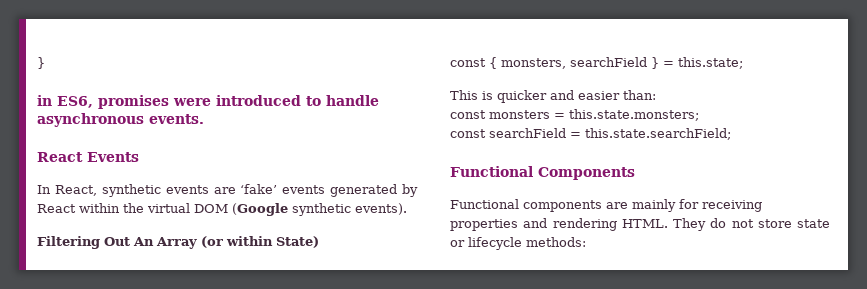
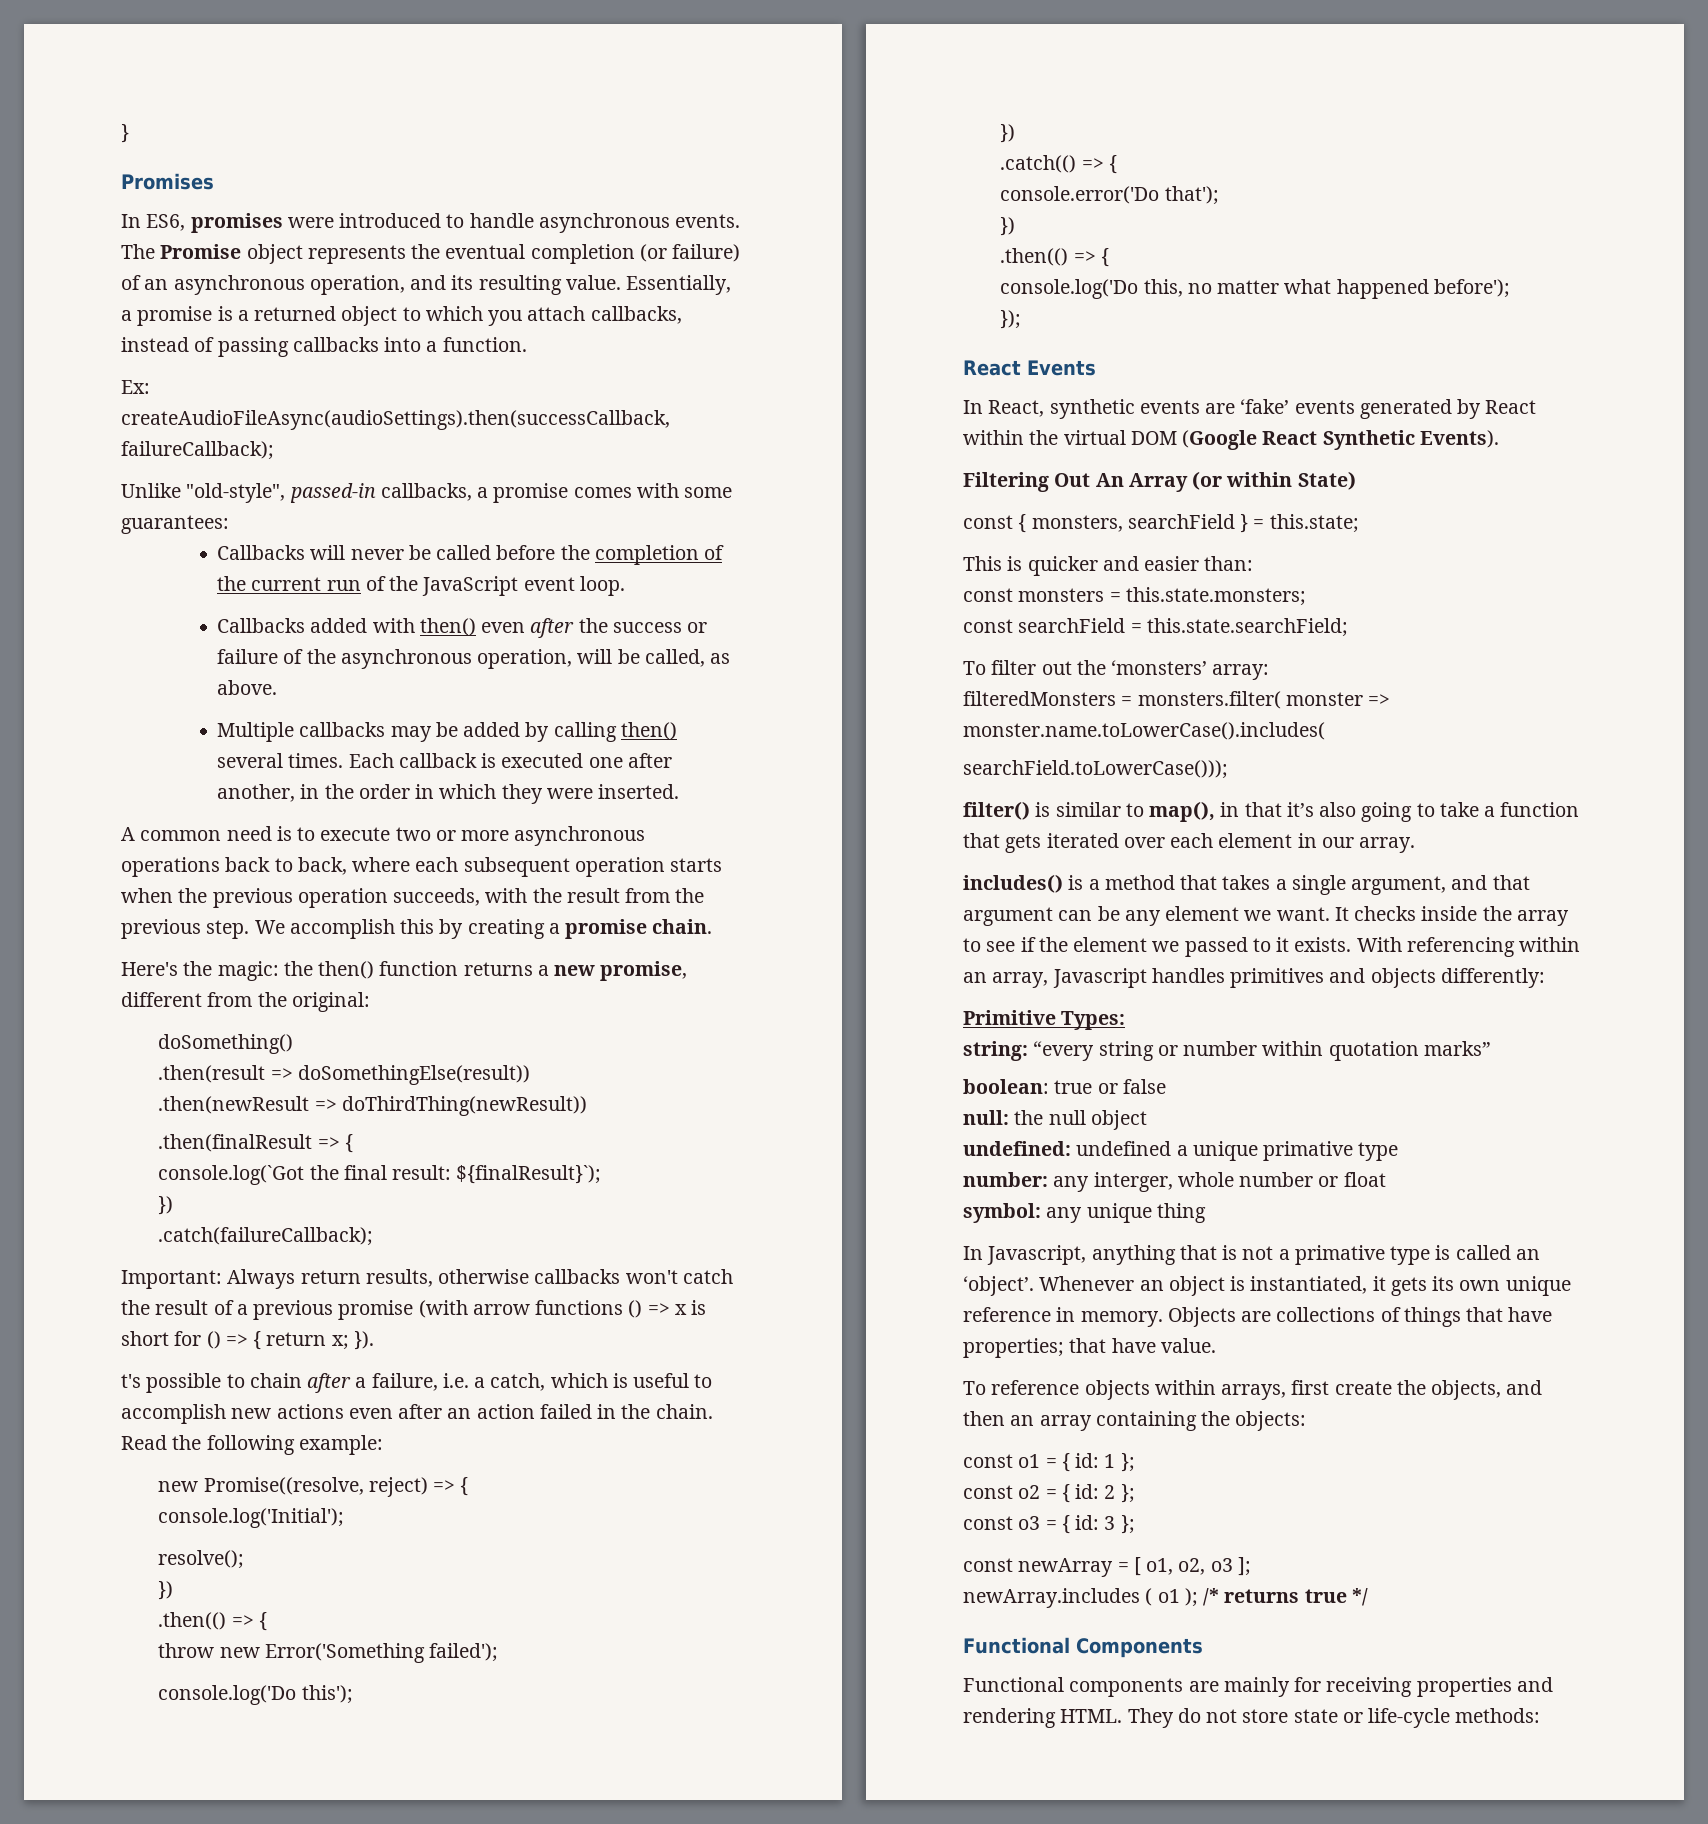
[37,95,52,106] in -> [121,173,214,190] [121,214,141,228] Promises // In
(204, 119) none -> [121,244,741,264] [121,275,732,295] [121,306,682,326] [121,337,527,357] [121,380,150,394] [121,410,670,430] [121,441,274,460] [121,483,733,503] [121,515,229,534] [217,545,725,565] [217,576,625,596] [217,618,708,638] [217,649,731,669] [217,680,278,695] [217,722,677,742] [217,753,672,768] [217,784,680,804] [121,826,646,846] [121,857,723,877] [121,888,705,908] [121,919,713,939] [121,961,688,981] [121,992,370,1012] [158,1034,294,1054] [158,1065,530,1085] [158,1096,587,1116] [158,1134,353,1153] [158,1165,602,1185] [158,1196,174,1215] [158,1227,374,1246] [121,1269,733,1289] [121,1300,707,1320] [121,1331,374,1350] [121,1373,713,1393] [121,1404,713,1424] [121,1435,383,1455] [158,1477,469,1497] [158,1508,345,1528] [158,1550,245,1569] [158,1581,174,1600] [158,1612,267,1631] [158,1643,499,1663] [158,1685,353,1705] [1000,124,1016,143] [1000,155,1117,174] [1000,186,1219,205] [1000,217,1016,236] [1000,248,1109,267] [1000,279,1510,299] [1000,310,1022,329] The Promise object represents the eventual completion (or failure) of an asynchronous operation, and its resulting value. Essentially, a promise is a returned object to which you attach callbacks, instead of passing callbacks into a function. // Ex: // createAudioFileAsync(audioSettings).then(successCallback, failureCallback); // Unlike "old-style", passed-in callbacks, a promise comes with some guarantees: // Callbacks will never be called before the completion of the current run of the JavaScript event loop. // Callbacks added with then() even after the success or failure of the asynchronous operation, will be called, as above. // Multiple callbacks may be added by calling then() several times. Each callback is executed one after another, in the order in which they were inserted. // A common need is to execute two or more asynchronous operations back to back, where each subsequent operation starts when the previous operation succeeds, with the result from the previous step. We accomplish this by creating a promise chain. // Here's the magic: the then() function returns a new promise, different from the original: // doSomething() // .then(result => doSomethingElse(result)) // .then(newResult => doThirdThing(newResult)) // .then(finalResult => { // console.log(`Got the final result: ${finalResult}`); // }) // .catch(failureCallback); // Important: Always return results, otherwise callbacks won't catch the result of a previous promise (with arrow functions () => x is short for () => { return x; }). // t's possible to chain after a failure, i.e. a catch, which is useful to accomplish new actions even after an action failed in the chain. Read the following example: // new Promise((resolve, reject) => { // console.log('Initial'); // resolve(); // }) // .then(() => { // throw new Error('Something failed'); // console.log('Do this'); // }) // .catch(() => { // console.error('Do that'); // }) // .then(() => { // console.log('Do this, no matter what happened before'); // });
[292,203,407,216] synthetic events). -> [1262,430,1499,450] React Synthetic Events).
(731, 134) none -> [963,660,1270,680] [963,691,1391,709] [963,722,1325,740] [963,760,1228,779] [963,801,1580,822] [963,833,1416,853] [963,874,1530,895] [963,906,1569,926] [963,937,1581,957] [963,968,1545,988] [963,1010,1126,1030] [963,1041,1491,1061] [963,1079,1166,1094] [963,1110,1147,1130] [963,1141,1399,1161] [963,1172,1386,1192] [963,1203,1206,1223] [963,1245,1540,1265] [963,1276,1571,1296] [963,1307,1553,1327] [963,1338,1216,1358] [963,1380,1543,1400] [963,1411,1307,1431] [963,1453,1135,1472] [963,1484,1135,1503] [963,1515,1135,1534] [963,1557,1251,1577] [963,1588,1368,1608] // To filter out the ‘monsters’ array: // filteredMonsters = monsters.filter( monster => monster.name.toLowerCase().includes( // searchField.toLowerCase())); // filter() is similar to map(), in that it’s also going to take a function that gets iterated over each element in our array. // includes() is a method that takes a single argument, and that argument can be any element we want. It checks inside the array to see if the element we passed to it exists. With referencing within an array, Javascript handles primitives and objects differently: // Primitive Types: // string: “every string or number within quotation marks” // boolean: true or false // null: the null object // undefined: undefined a unique primative type // number: any interger, whole number or float // symbol: any unique thing // In Javascript, anything that is not a primative type is called an ‘object’. Whenever an object is instantiated, it gets its own unique reference in memory. Objects are collections of things that have properties; that have value. // To reference objects within arrays, first create the objects, and then an array containing the objects: // const o1 = { id: 1 }; // const o2 = { id: 2 }; // const o3 = { id: 3 }; // const newArray = [ o1, o2, o3 ]; // newArray.includes ( o1 ); /* returns true */
[468,237,522,250] lifecycle -> [1368,1708,1451,1728] life-cycle

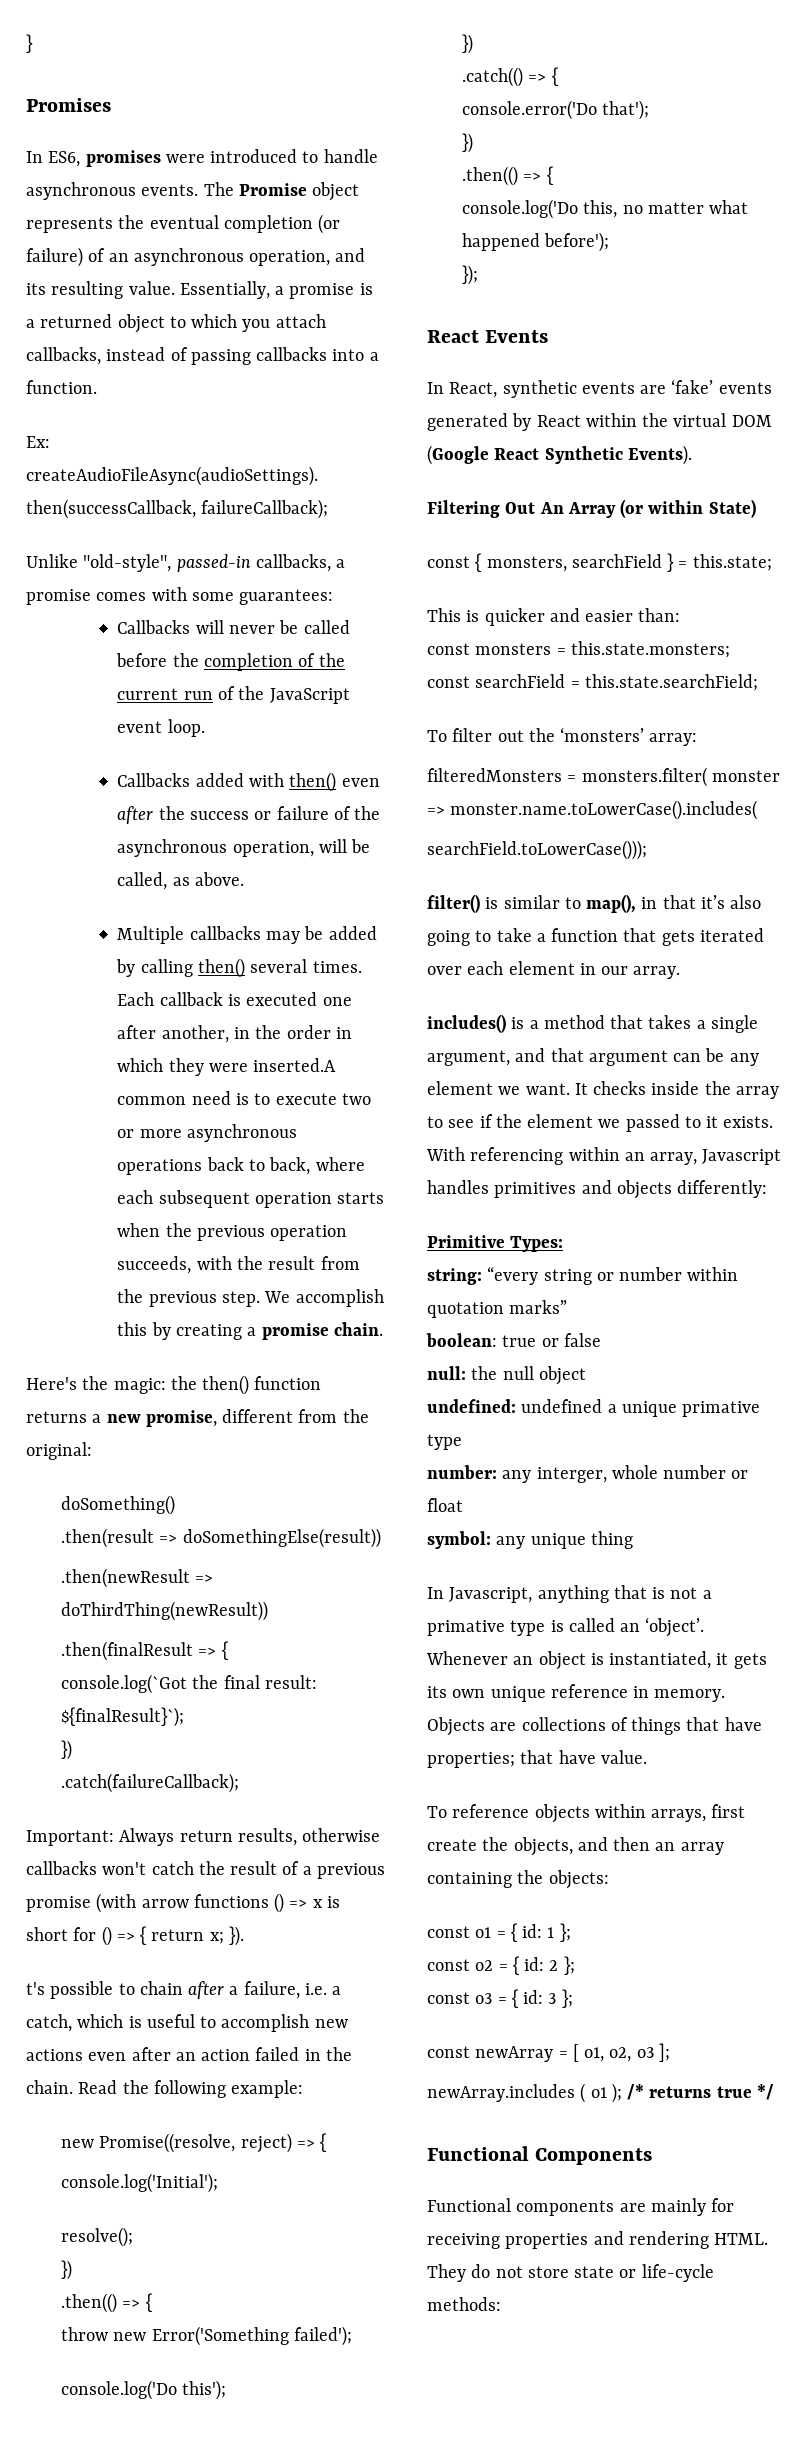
[598,784,680,799] [121,827,135,841] inserted. // A -> [253,1058,337,1072] inserted.A

